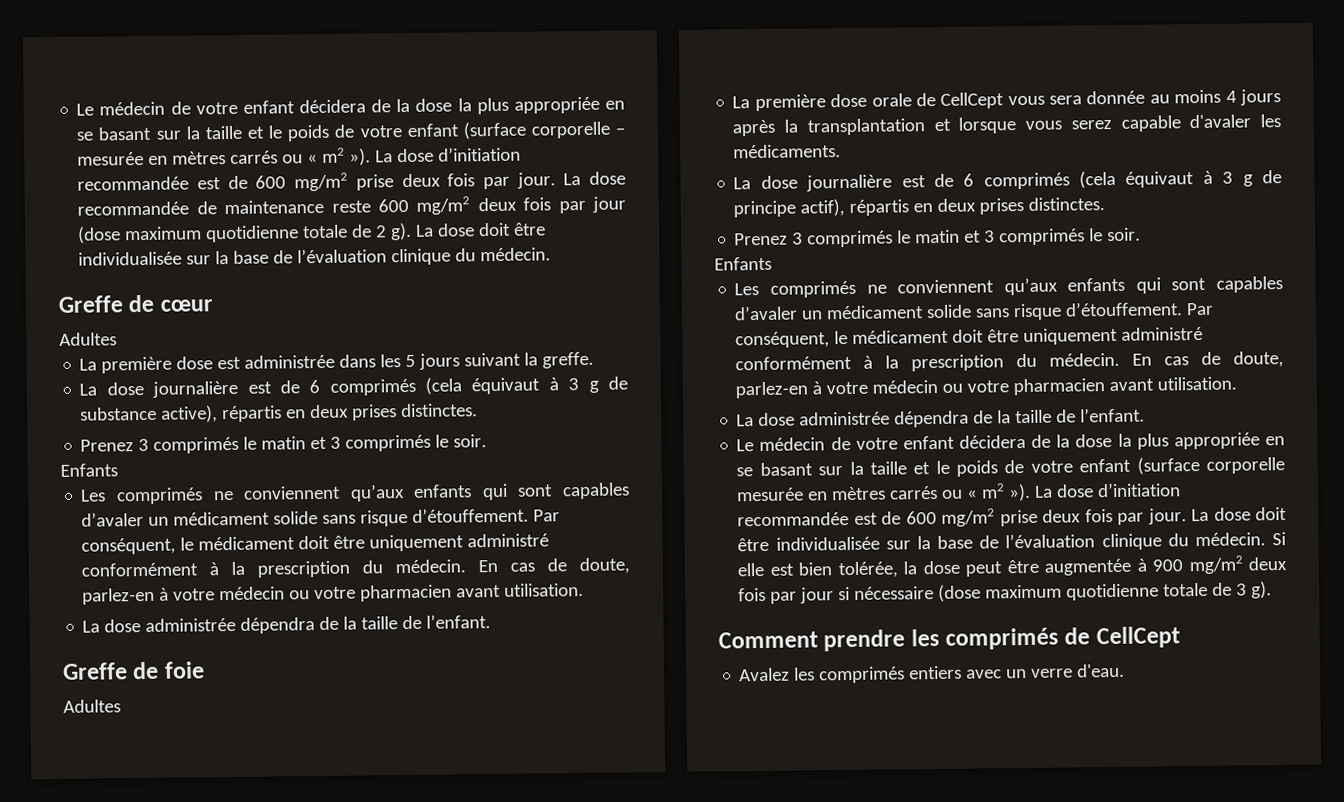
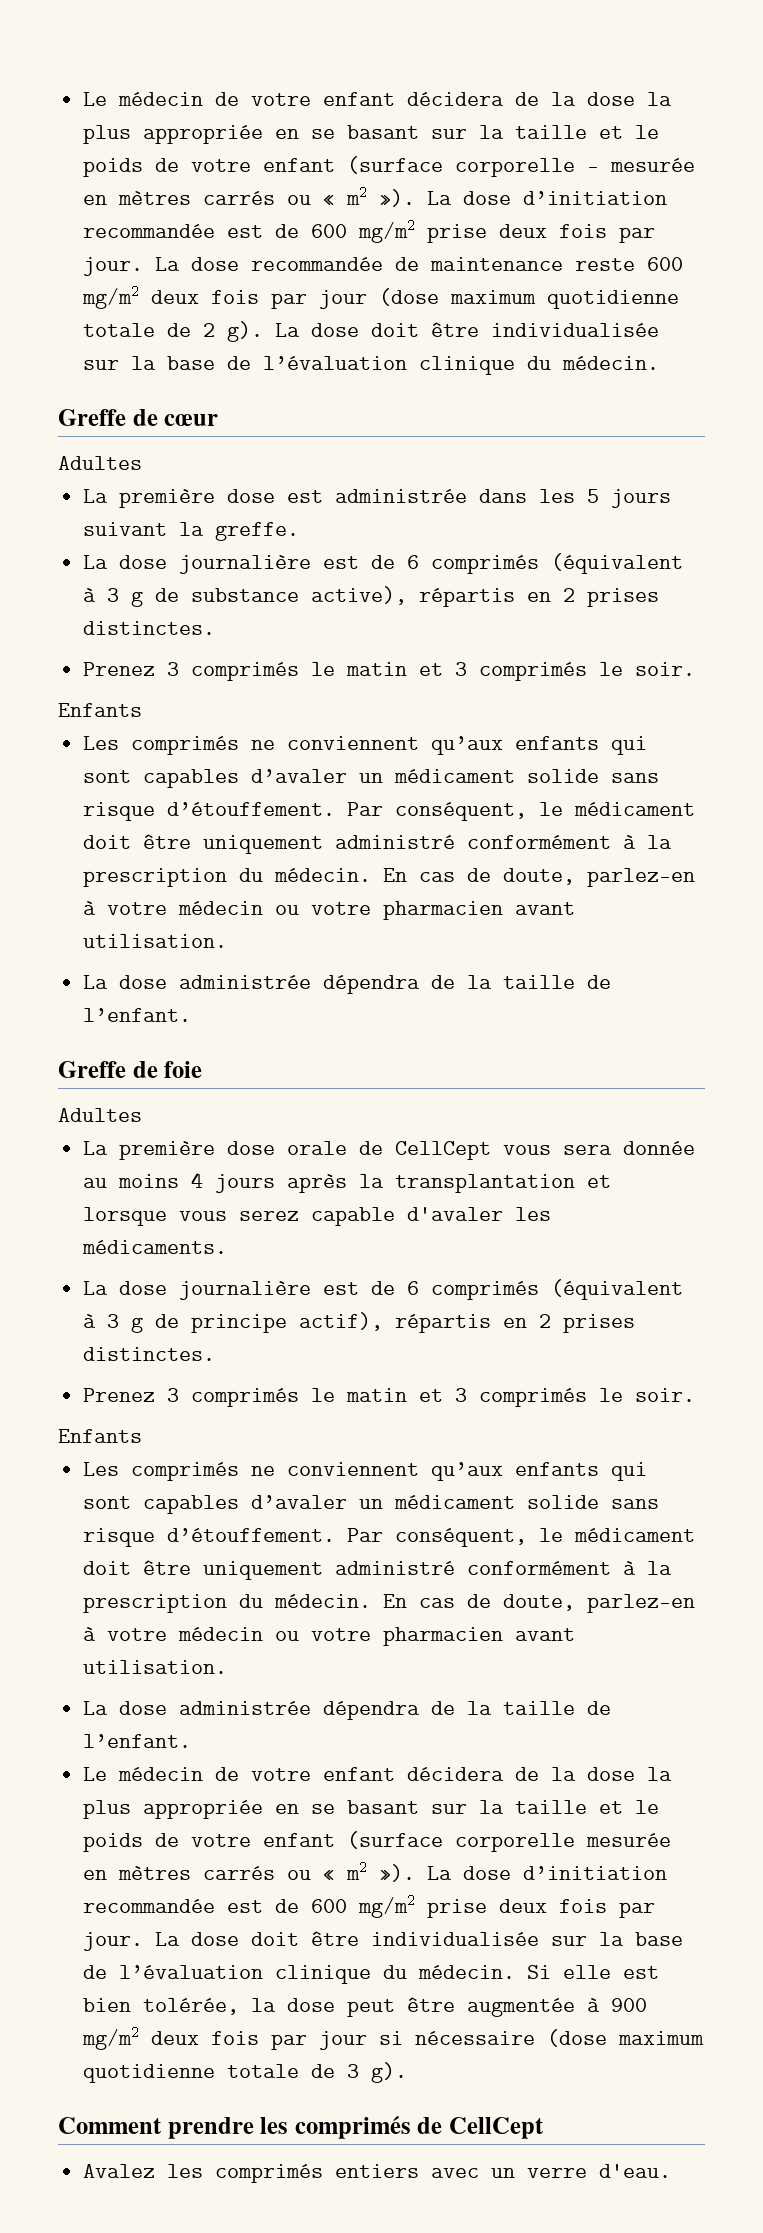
[425,377,541,395] (cela équivaut -> [551,553,684,574] (équivalent
[310,404,350,419] deux -> [563,588,576,602] 2
[1079,170,1195,189] (cela équivaut -> [551,1279,684,1300] (équivalent
[937,198,977,212] deux -> [539,1314,552,1328] 2

